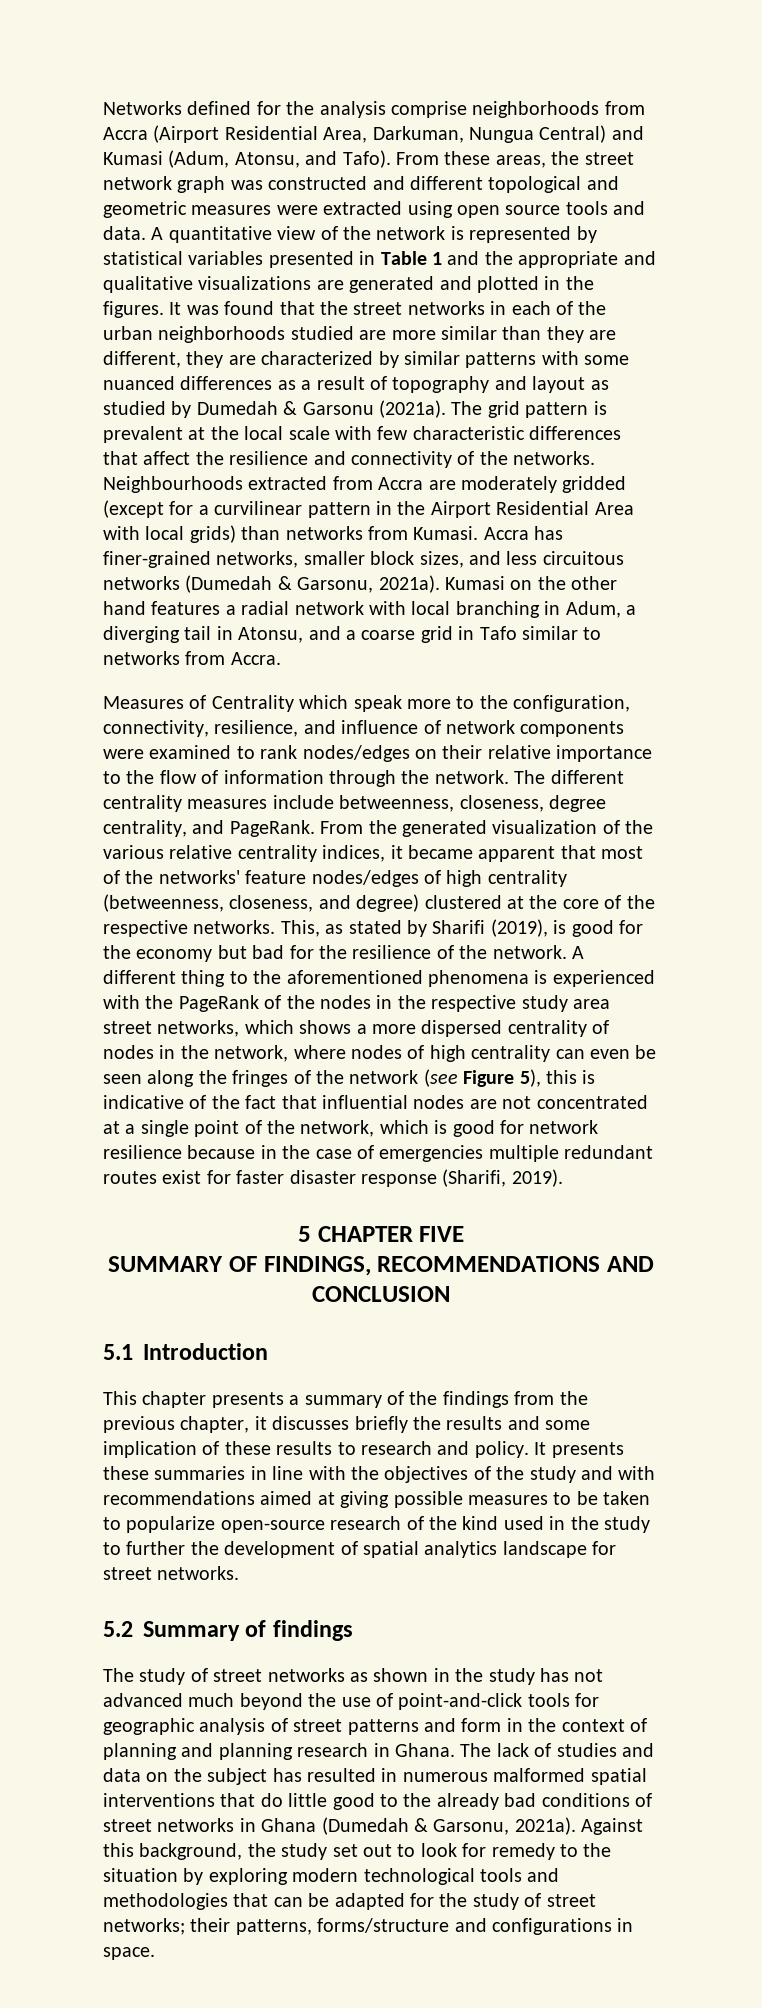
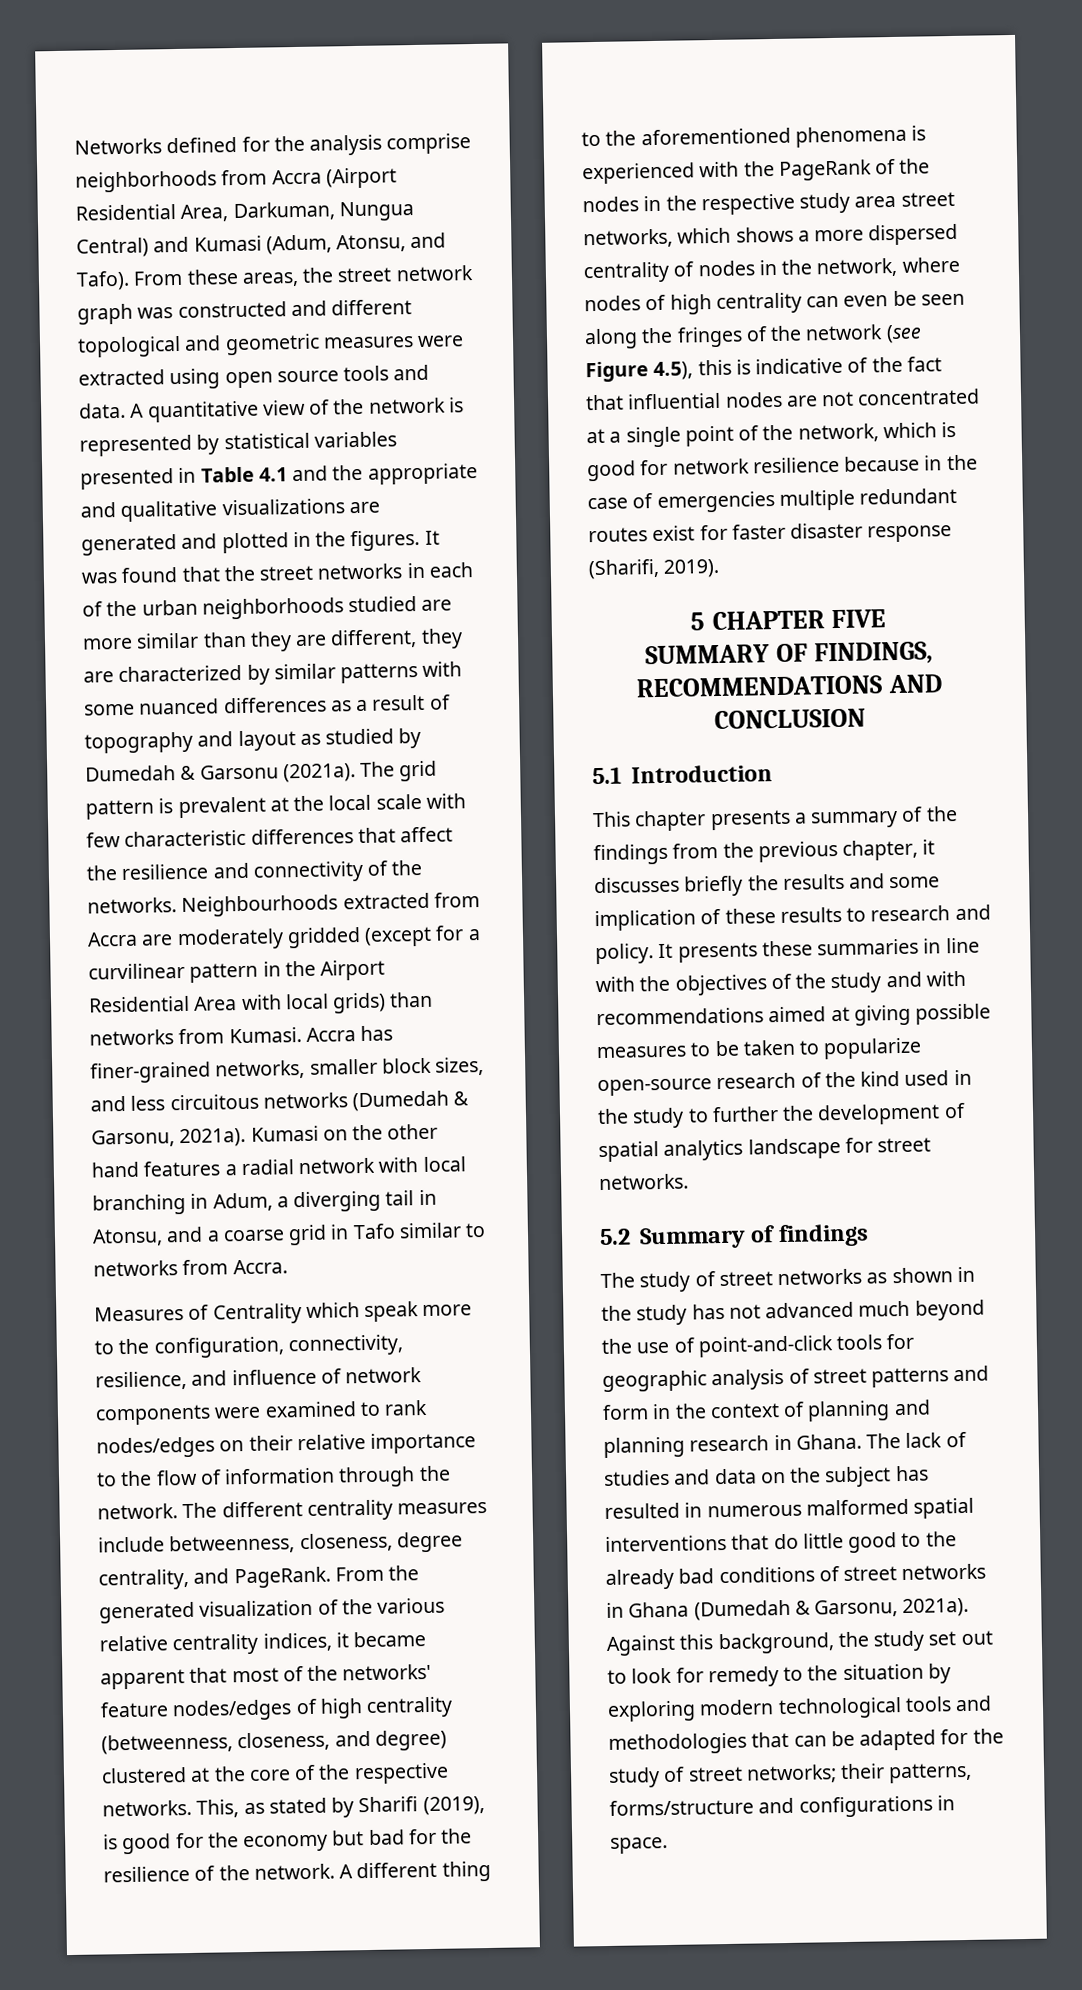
[431,252,442,265] 1 -> [258,467,288,482] 4.1
[519,1069,541,1087] 5), -> [653,361,694,381] 4.5),

